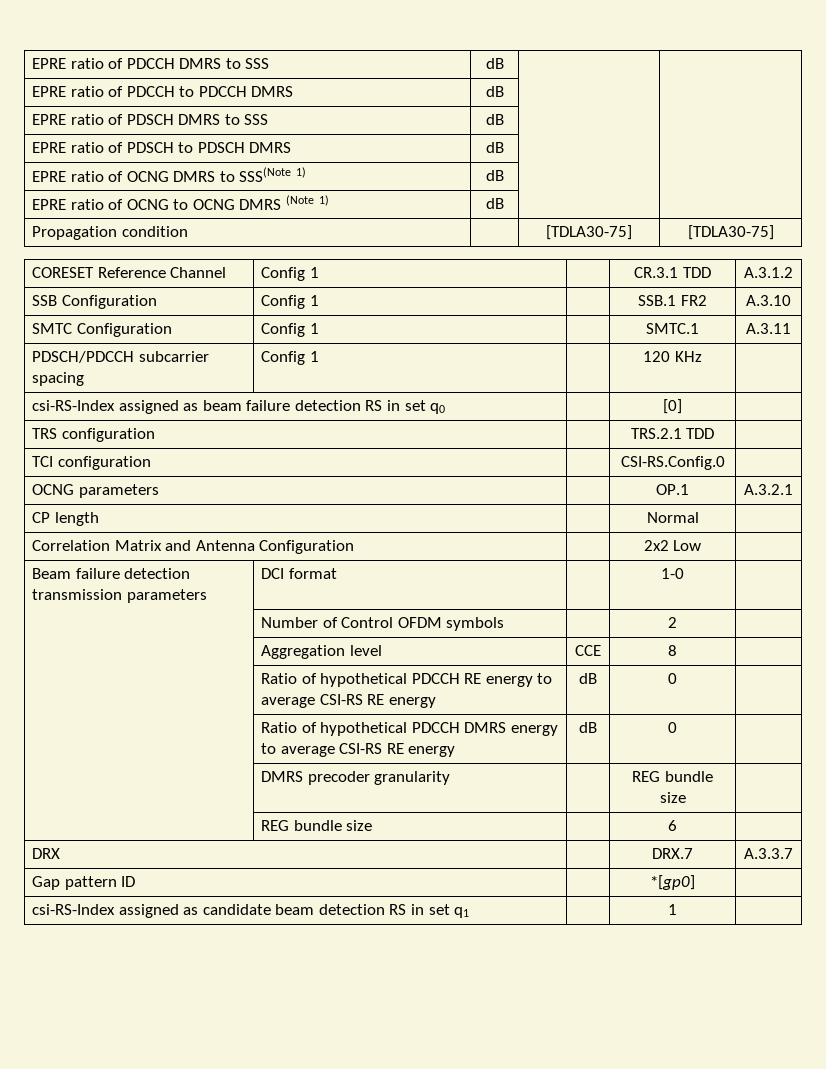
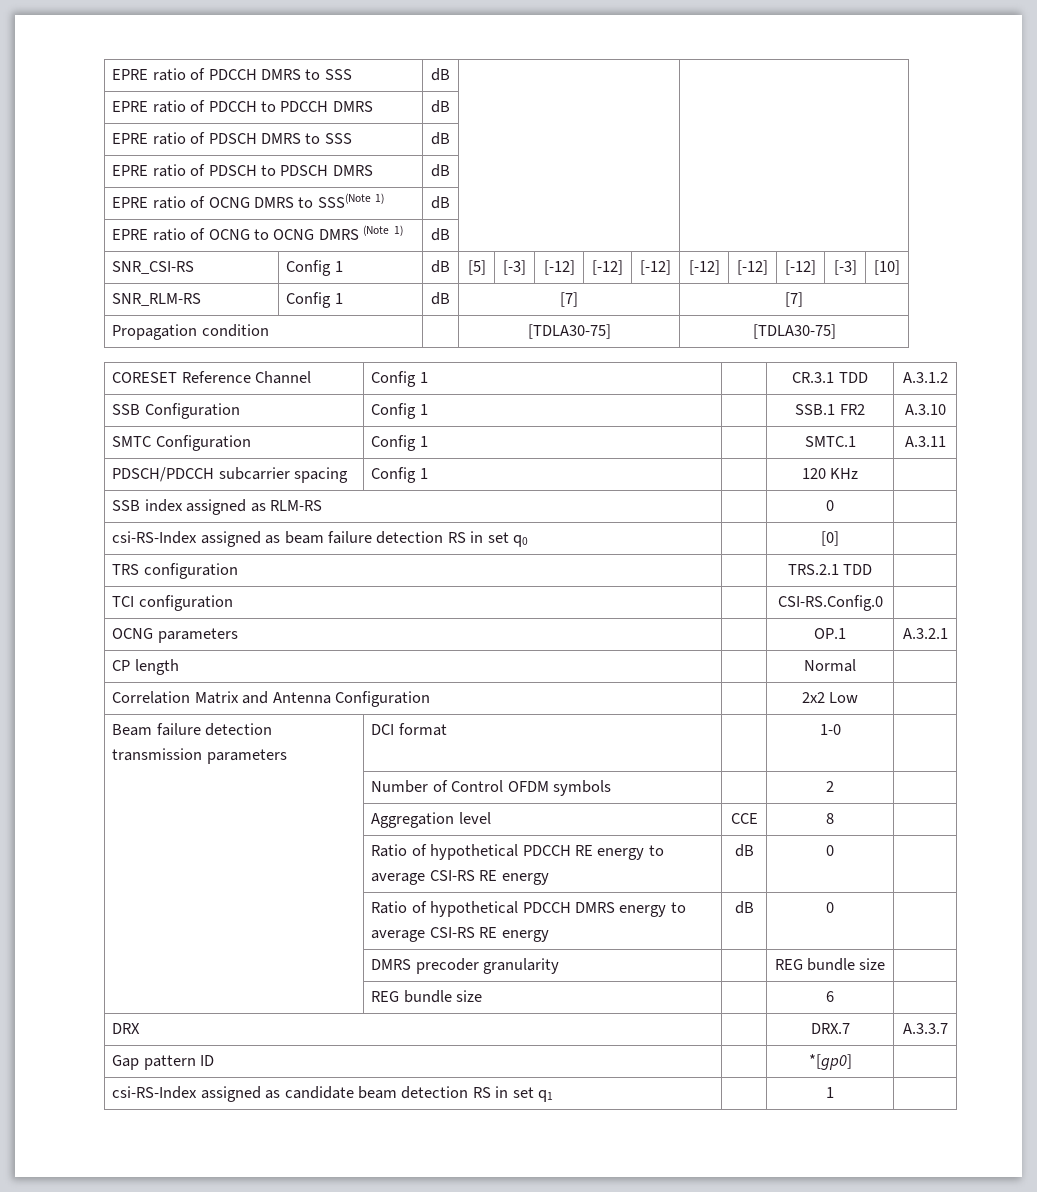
(504, 203) none -> [112,261,195,274] [286,260,343,276] [431,260,450,273] [467,260,486,275] [503,260,526,275] [543,260,575,275] [592,260,623,275] [640,260,672,275] [688,260,720,275] [737,260,769,275] [785,260,817,275] [833,260,857,275] [874,260,900,275] [112,293,202,306] [286,292,343,308] [431,292,450,305] [560,292,578,307] [785,292,804,307] // SNR_CSI-RS | Config 1 | dB | [5] | [-3] | [-12] | [-12] | [-12] | [-12] | [-12] | [-12] | [-3] | [10] // SNR_RLM-RS | Config 1 | dB | [7] | [7]
(702, 356) none -> [112,499,323,515] [826,500,835,511] // SSB index assigned as RLM-RS | | 0 |

